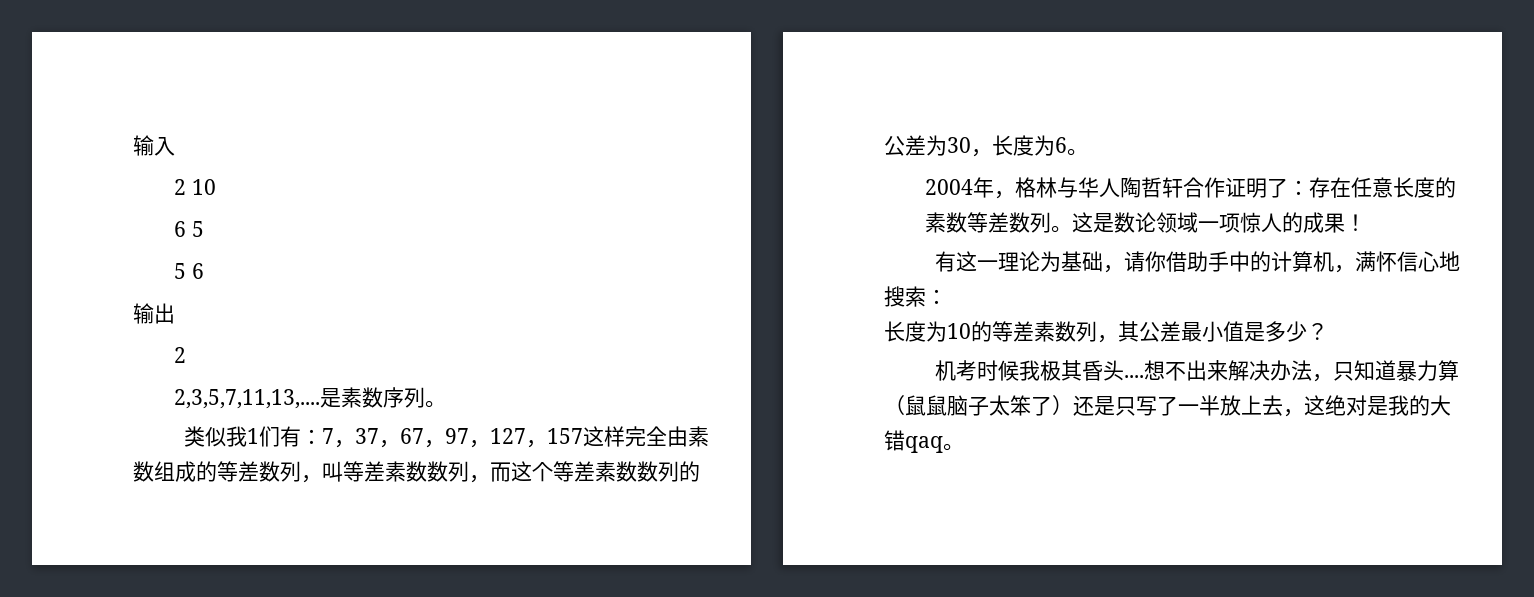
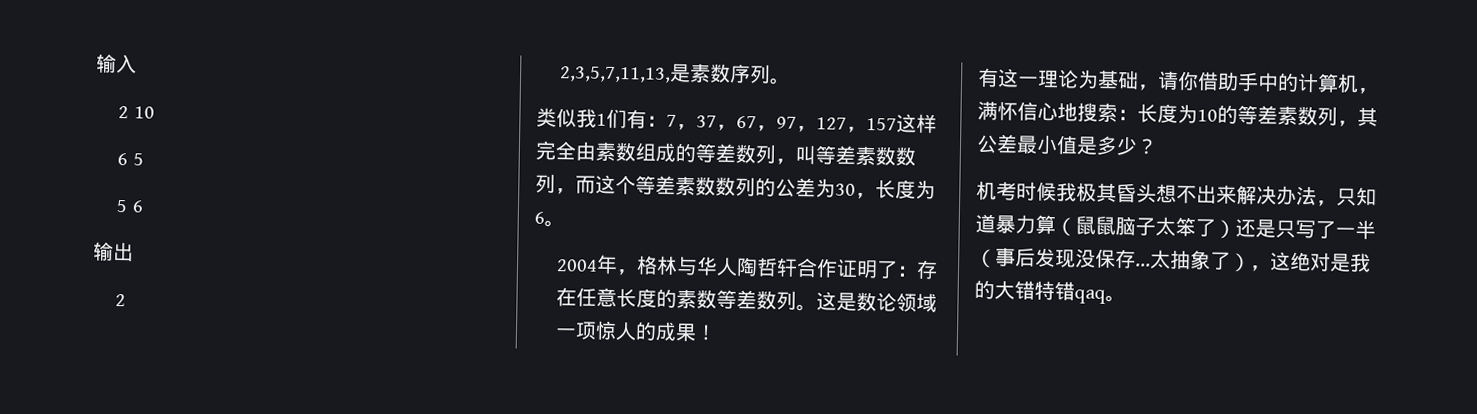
[174,389,321,409] 2,3,5,7,11,13,.... -> [559,66,672,83] 2,3,5,7,11,13,
(947, 296) // -> (1138, 115) none
[1124,375,1145,378] .... -> (1157, 193) none
[1220,395,1283,416] 放上去 -> [975,247,1251,273] （事后发现没保存...太抽象了）
(905, 440) none -> [1034,280,1075,301] 特错

